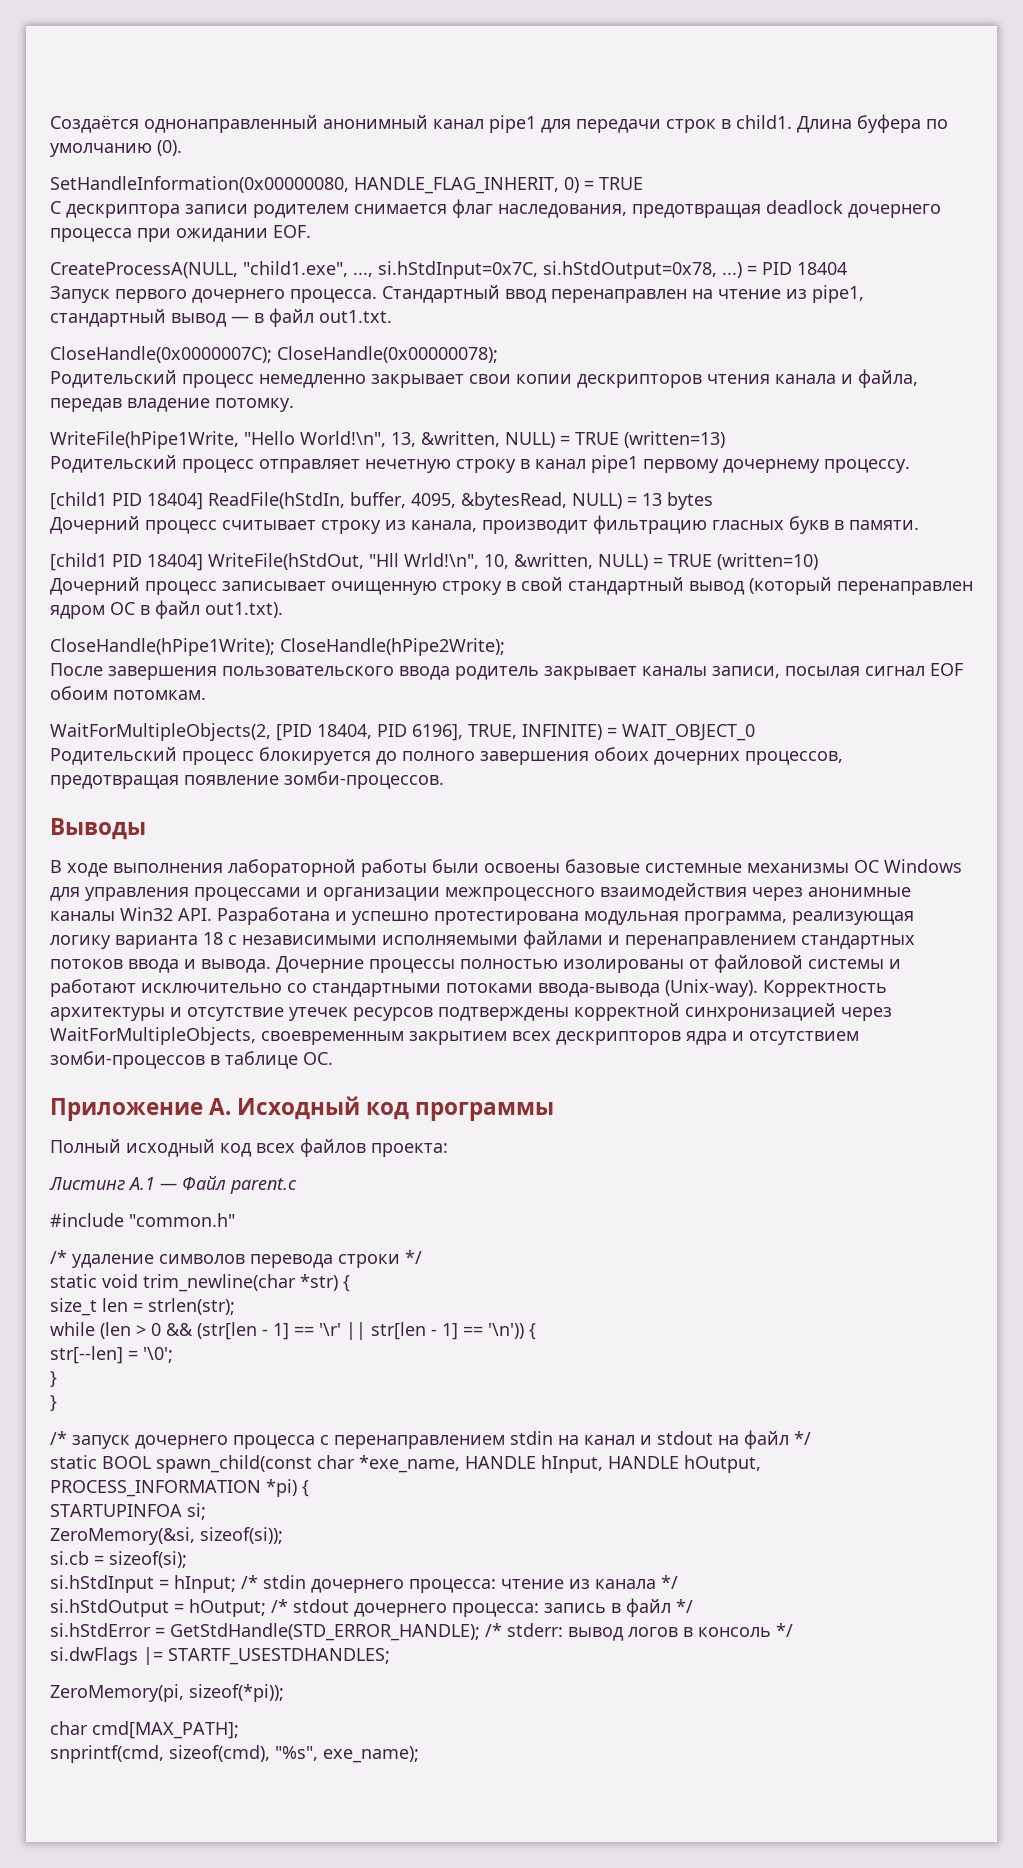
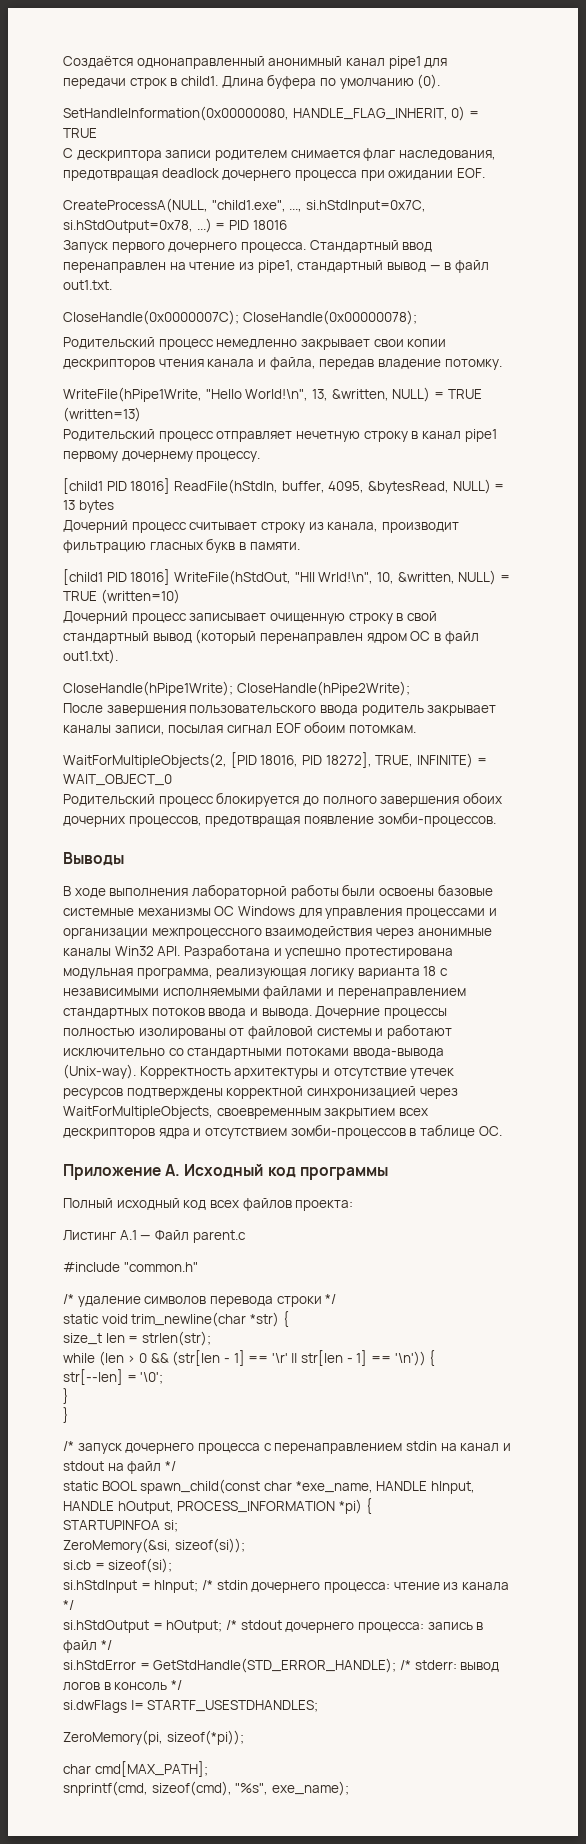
[797,262,847,275] 18404 -> [252,220,287,230] 18016
[147,493,203,510] 18404] -> [130,478,171,494] 18016]
[147,554,203,571] 18404] -> [130,569,171,585] 18016]
[317,724,463,741] 18404, PID 6196], -> [260,752,372,768] 18016, PID 18272],

